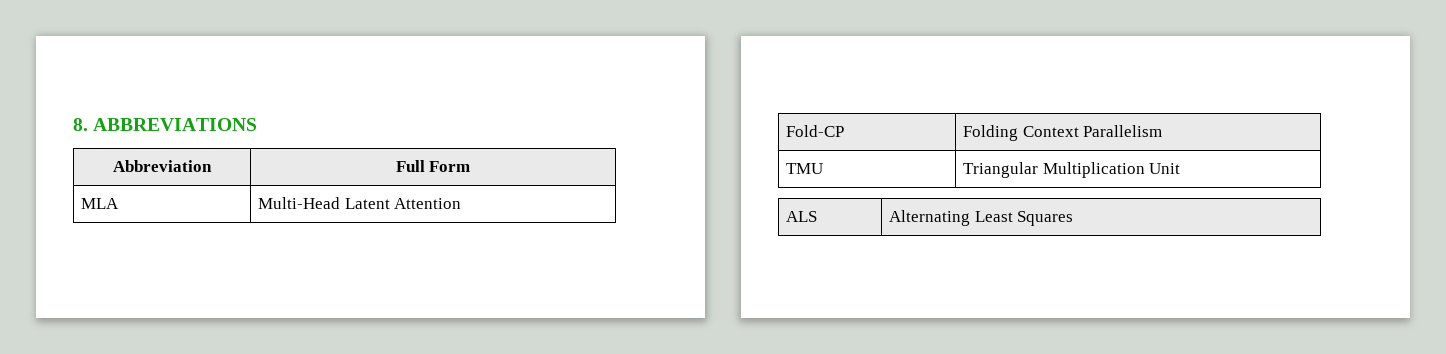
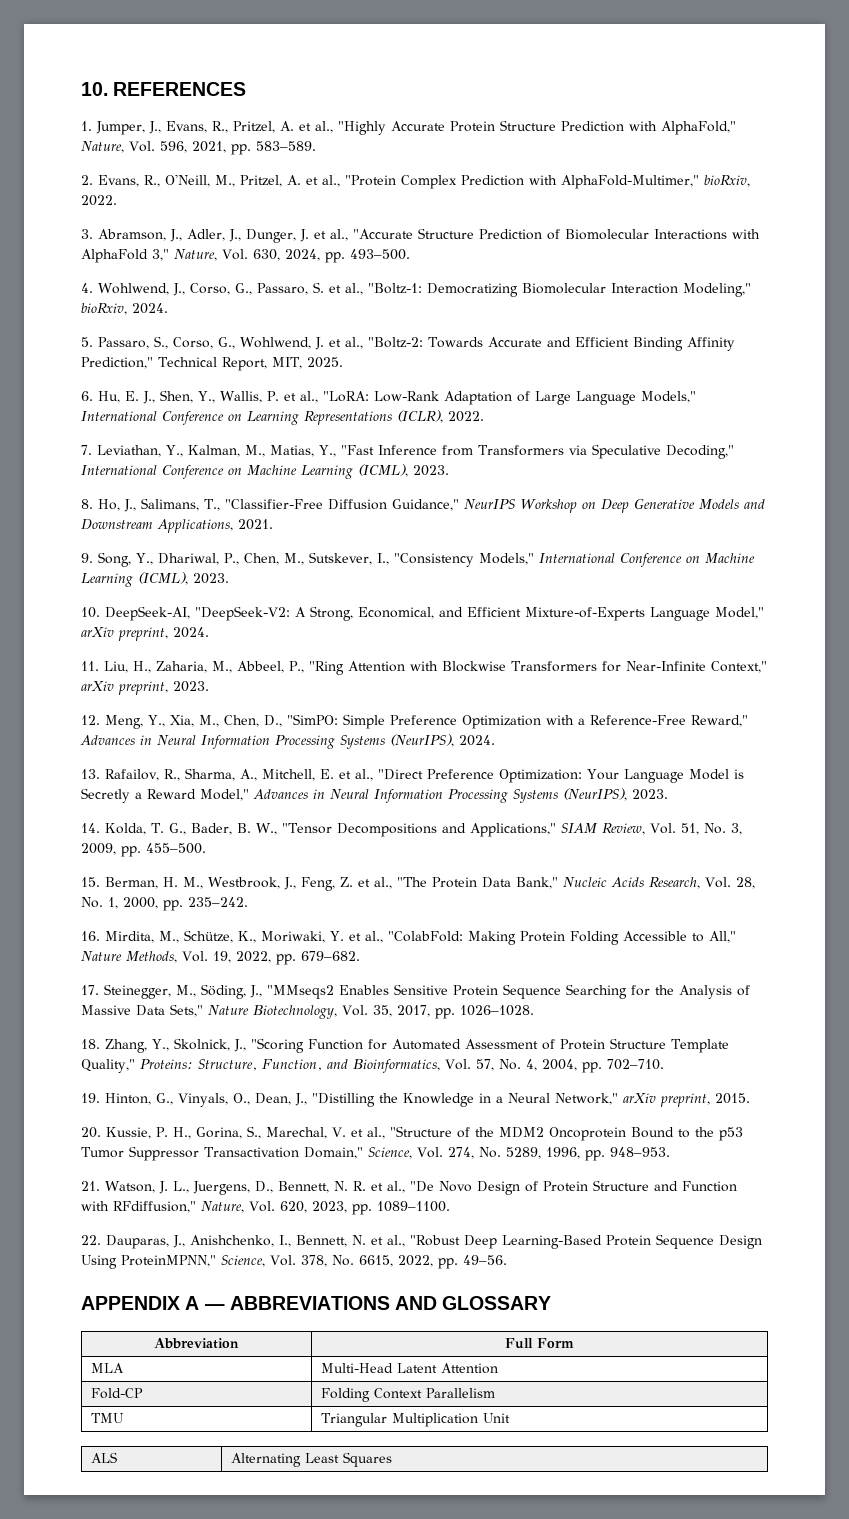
[73,118,88,131] 8. -> [81,82,247,96] [81,120,736,135] [81,141,316,155] [81,174,750,189] [81,195,117,206] [81,228,760,243] [81,249,410,263] [81,282,751,297] [81,303,168,315] [81,336,735,351] [81,357,343,371] [81,390,696,405] [81,410,484,425] [81,444,734,459] [81,464,449,479] [81,498,765,513] [81,519,273,533] [81,552,755,567] [81,572,229,587] [81,606,764,621] [81,627,209,641] [81,661,767,675] [81,681,209,695] [81,714,748,729] [80,734,495,749] [81,768,744,783] [81,788,668,803] [81,823,742,837] [81,843,206,857] [81,877,755,891] [81,897,248,911] [81,930,736,945] [81,951,360,965] [81,984,750,999] [81,1004,534,1019] [81,1038,729,1053] [81,1059,664,1073] [81,1093,750,1107] [81,1126,743,1141] [81,1146,670,1161] [81,1180,737,1195] [81,1201,450,1215] [81,1234,762,1249] [81,1255,507,1269] [81,1296,225,1310] 10. REFERENCES // 1. Jumper, J., Evans, R., Pritzel, A. et al., "Highly Accurate Protein Structure Prediction with AlphaFold," Nature, Vol. 596, 2021, pp. 583–589. // 2. Evans, R., O'Neill, M., Pritzel, A. et al., "Protein Complex Prediction with AlphaFold-Multimer," bioRxiv, 2022. // 3. Abramson, J., Adler, J., Dunger, J. et al., "Accurate Structure Prediction of Biomolecular Interactions with AlphaFold 3," Nature, Vol. 630, 2024, pp. 493–500. // 4. Wohlwend, J., Corso, G., Passaro, S. et al., "Boltz-1: Democratizing Biomolecular Interaction Modeling," bioRxiv, 2024. // 5. Passaro, S., Corso, G., Wohlwend, J. et al., "Boltz-2: Towards Accurate and Efficient Binding Affinity Prediction," Technical Report, MIT, 2025. // 6. Hu, E. J., Shen, Y., Wallis, P. et al., "LoRA: Low-Rank Adaptation of Large Language Models," International Conference on Learning Representations (ICLR), 2022. // 7. Leviathan, Y., Kalman, M., Matias, Y., "Fast Inference from Transformers via Speculative Decoding," International Conference on Machine Learning (ICML), 2023. // 8. Ho, J., Salimans, T., "Classifier-Free Diffusion Guidance," NeurIPS Workshop on Deep Generative Models and Downstream Applications, 2021. // 9. Song, Y., Dhariwal, P., Chen, M., Sutskever, I., "Consistency Models," International Conference on Machine Learning (ICML), 2023. // 10. DeepSeek-AI, "DeepSeek-V2: A Strong, Economical, and Efficient Mixture-of-Experts Language Model," arXiv preprint, 2024. // 11. Liu, H., Zaharia, M., Abbeel, P., "Ring Attention with Blockwise Transformers for Near-Infinite Context," arXiv preprint, 2023. // 12. Meng, Y., Xia, M., Chen, D., "SimPO: Simple Preference Optimization with a Reference-Free Reward," Advances in Neural Information Processing Systems (NeurIPS), 2024. // 13. Rafailov, R., Sharma, A., Mitchell, E. et al., "Direct Preference Optimization: Your Language Model is Secretly a Reward Model," Advances in Neural Information Processing Systems (NeurIPS), 2023. // 14. Kolda, T. G., Bader, B. W., "Tensor Decompositions and Applications," SIAM Review, Vol. 51, No. 3, 2009, pp. 455–500. // 15. Berman, H. M., Westbrook, J., Feng, Z. et al., "The Protein Data Bank," Nucleic Acids Research, Vol. 28, No. 1, 2000, pp. 235–242. // 16. Mirdita, M., Schütze, K., Moriwaki, Y. et al., "ColabFold: Making Protein Folding Accessible to All," Nature Methods, Vol. 19, 2022, pp. 679–682. // 17. Steinegger, M., Söding, J., "MMseqs2 Enables Sensitive Protein Sequence Searching for the Analysis of Massive Data Sets," Nature Biotechnology, Vol. 35, 2017, pp. 1026–1028. // 18. Zhang, Y., Skolnick, J., "Scoring Function for Automated Assessment of Protein Structure Template Quality," Proteins: Structure, Function, and Bioinformatics, Vol. 57, No. 4, 2004, pp. 702–710. // 19. Hinton, G., Vinyals, O., Dean, J., "Distilling the Knowledge in a Neural Network," arXiv preprint, 2015. // 20. Kussie, P. H., Gorina, S., Marechal, V. et al., "Structure of the MDM2 Oncoprotein Bound to the p53 Tumor Suppressor Transactivation Domain," Science, Vol. 274, No. 5289, 1996, pp. 948–953. // 21. Watson, J. L., Juergens, D., Bennett, N. R. et al., "De Novo Design of Protein Structure and Function with RFdiffusion," Nature, Vol. 620, 2023, pp. 1089–1100. // 22. Dauparas, J., Anishchenko, I., Bennett, N. et al., "Robust Deep Learning-Based Protein Sequence Design Using ProteinMPNN," Science, Vol. 378, No. 6615, 2022, pp. 49–56. // APPENDIX A —
(258, 124) none -> [395,1296,552,1310] AND GLOSSARY

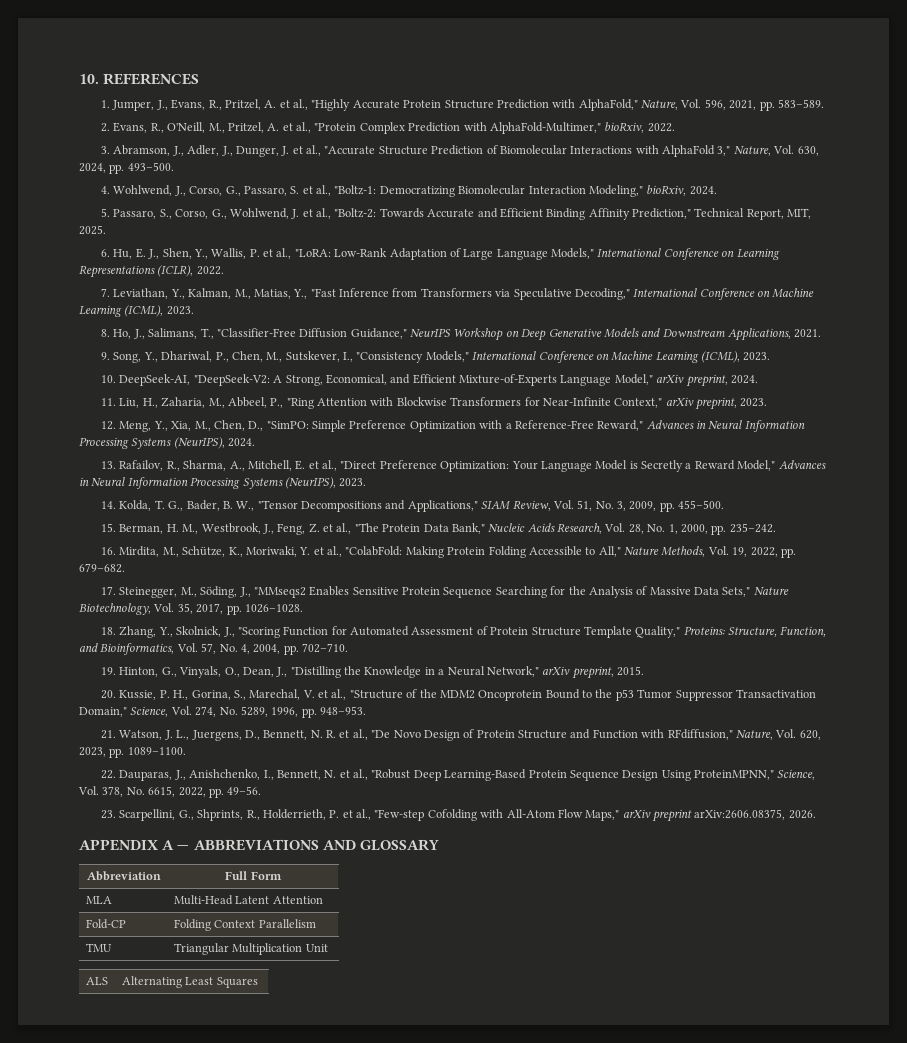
(507, 1260) none -> [101,809,816,822] // 23. Scarpellini, G., Shprints, R., Holderrieth, P. et al., "Few-step Cofolding with All-Atom Flow Maps," arXiv preprint arXiv:2606.08375, 2026.

